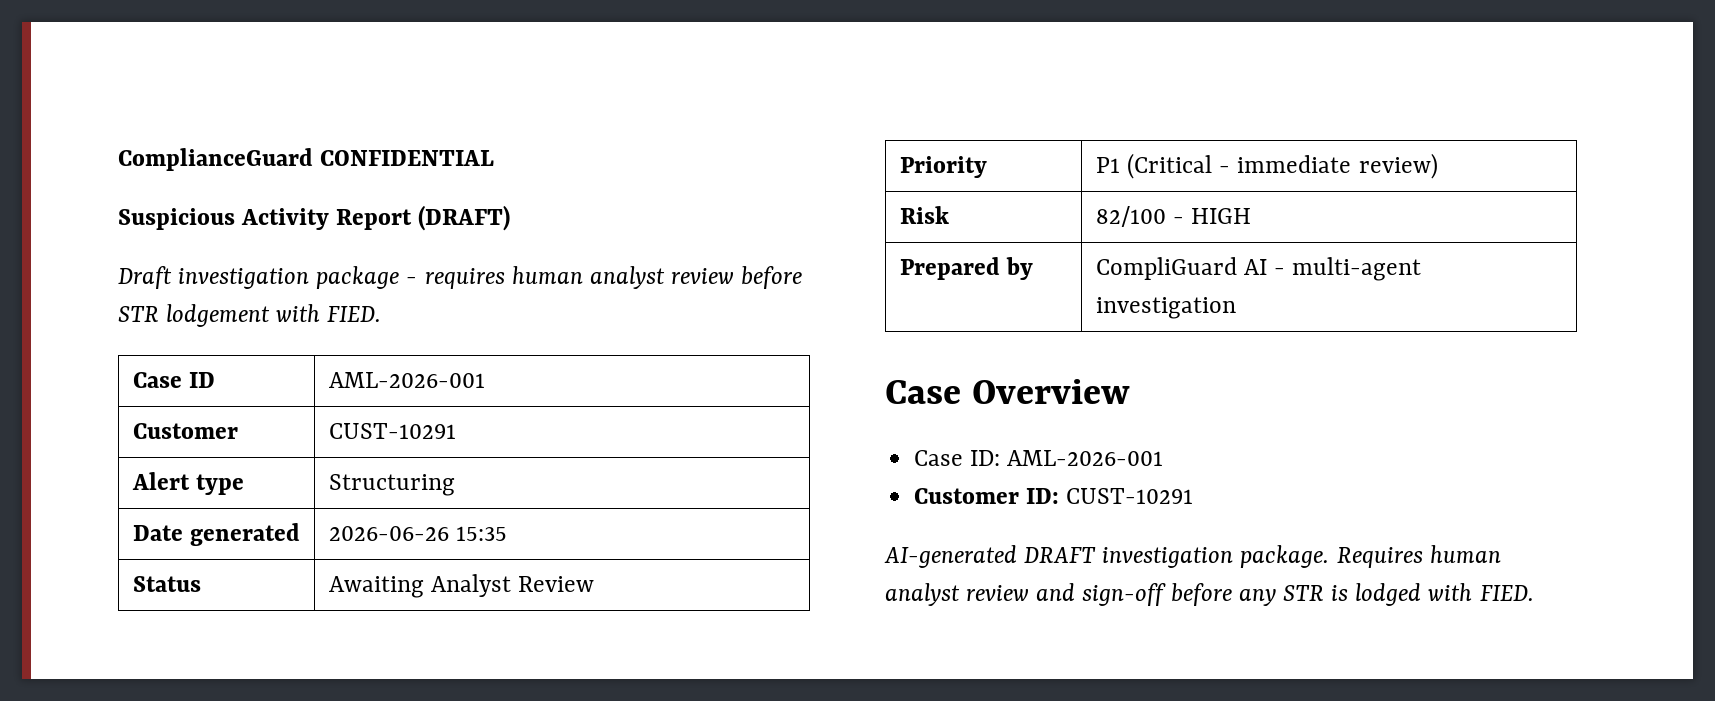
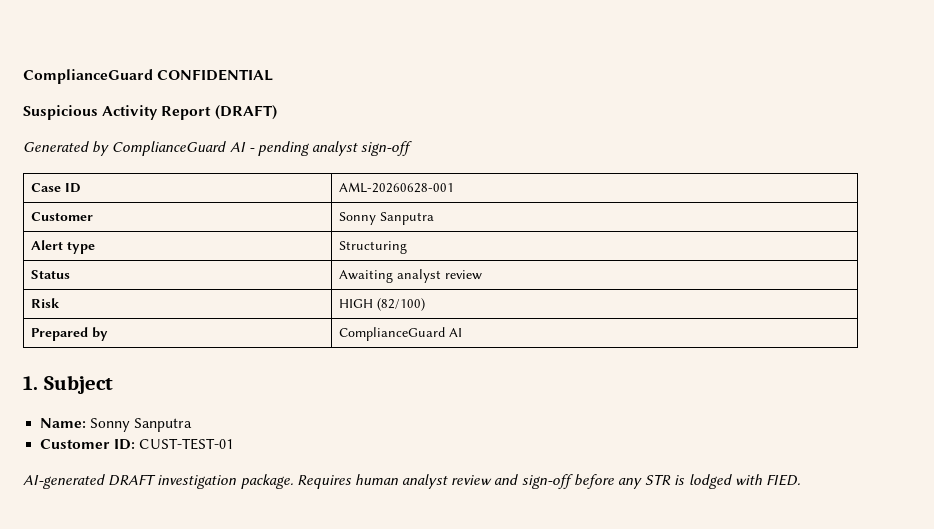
[118,266,803,289] [118,304,382,327] Draft investigation package - requires human analyst review before STR lodgement with FIED. -> [23,141,413,156] Generated by ComplianceGuard AI - pending analyst sign-off
[328,372,485,388] AML-2026-001 -> [339,182,455,193] AML-20260628-001
[328,423,456,439] CUST-10291 -> [339,212,435,225] Sonny Sanputra
[132,523,301,546] [328,526,508,541] [132,576,201,592] [328,574,595,598] [899,156,987,178] [1095,153,1438,179] Date generated | 2026-06-26 15:35 // Status | Awaiting Analyst Review // Priority | P1 (Critical - immediate review) -> [31,270,71,279] [339,269,483,283] Status | Awaiting analyst review
[1095,206,1185,227] 82/100 - -> (61, 303) none
(1252, 216) none -> [377,298,426,311] (82/100)
[1095,257,1422,281] [1095,297,1236,319] [885,379,1131,404] [914,450,1164,466] CompliGuard AI - multi-agent investigation // Case Overview // Case ID: AML-2026-001 -> [339,327,463,341] [23,375,113,394] [40,418,193,432] ComplianceGuard AI // 1. Subject // Name: Sonny Sanputra
[1066,488,1194,504] CUST-10291 -> [139,438,234,450] CUST-TEST-01

